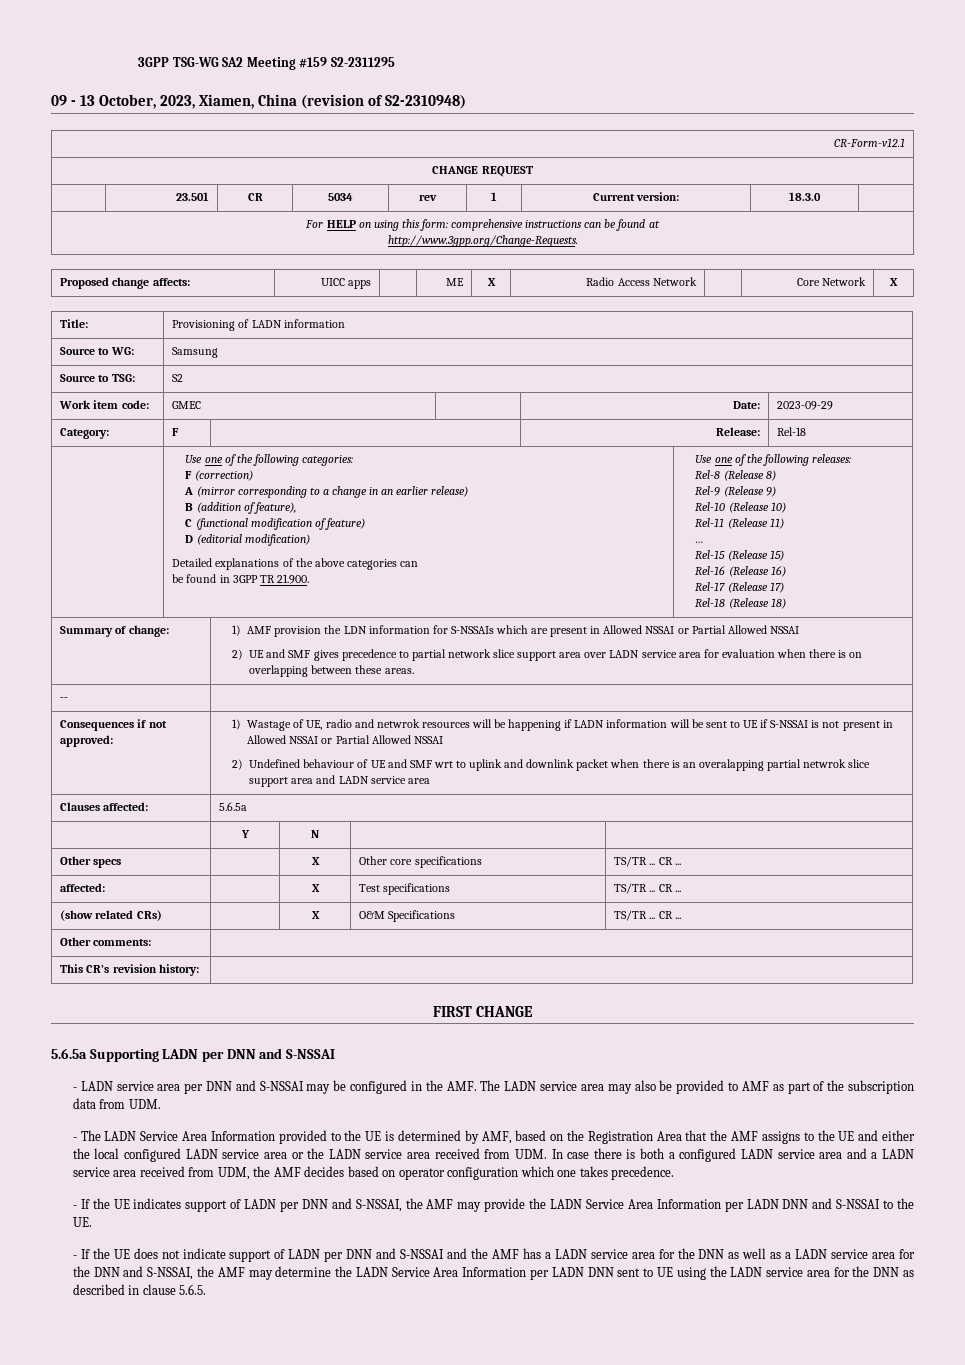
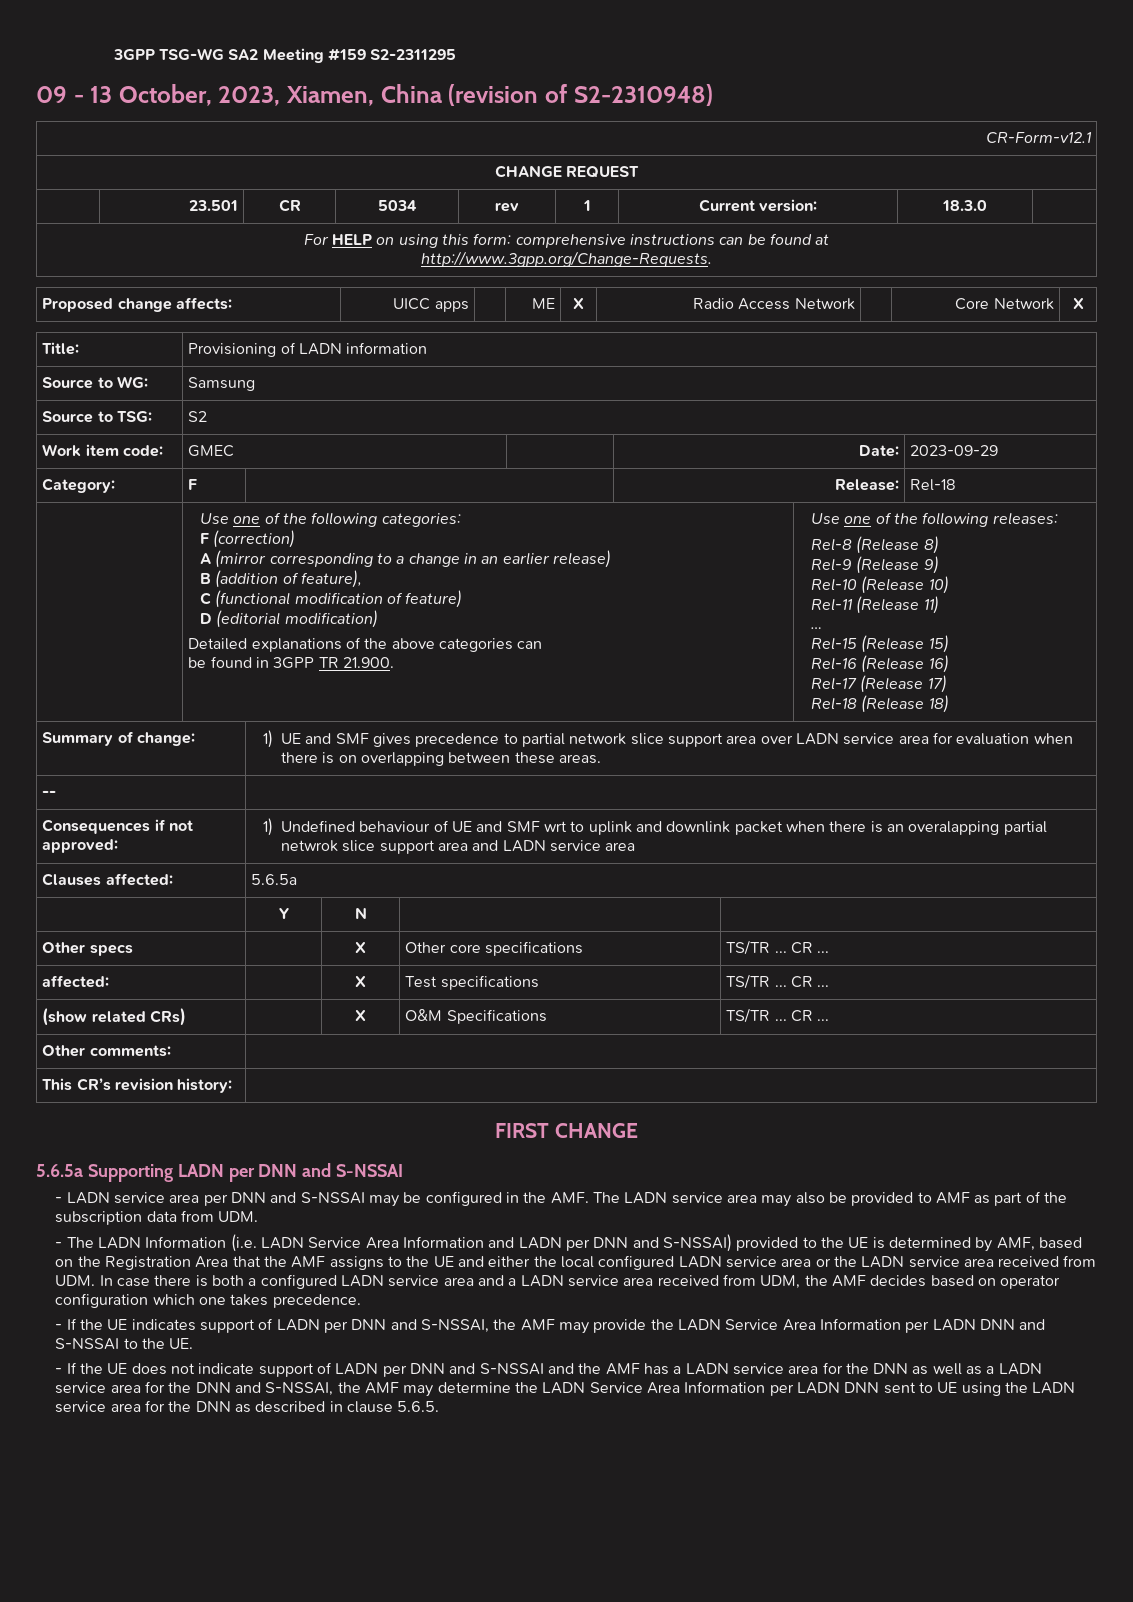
[247,625,799,637] [232,649,244,660] AMF provision the LDN information for S-NSSAIs which are present in Allowed NSSAI or Partial Allowed NSSAI // 2) -> (274, 739) none
[247,719,893,731] [247,735,443,744] [232,759,244,770] Wastage of UE, radio and netwrok resources will be happening if LADN information will be sent to UE if S-NSSAI is not present in Allowed NSSAI or Partial Allowed NSSAI // 2) -> (274, 827) none
[140,1131,275,1141] Service Area Information -> [145,1234,732,1252] Information (i.e. LADN Service Area Information and LADN per DNN and S-NSSAI)

